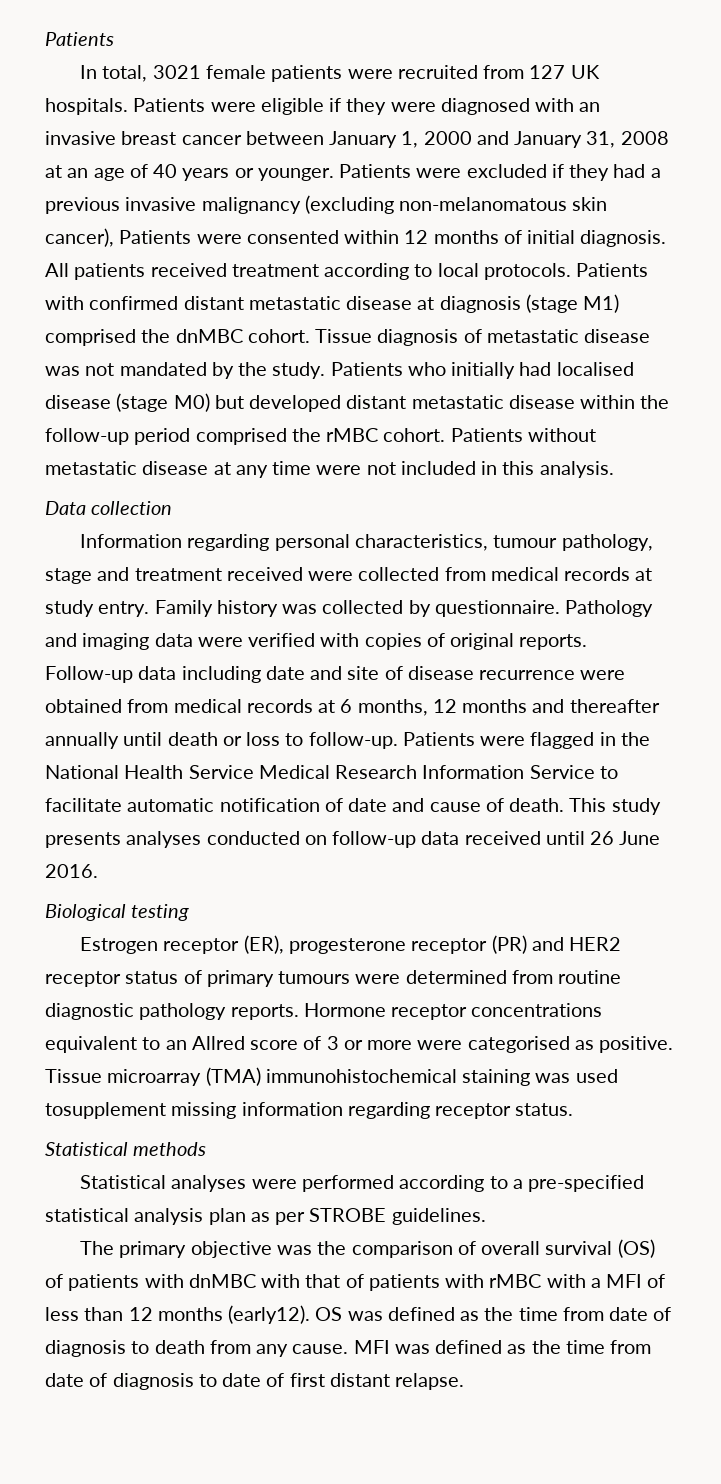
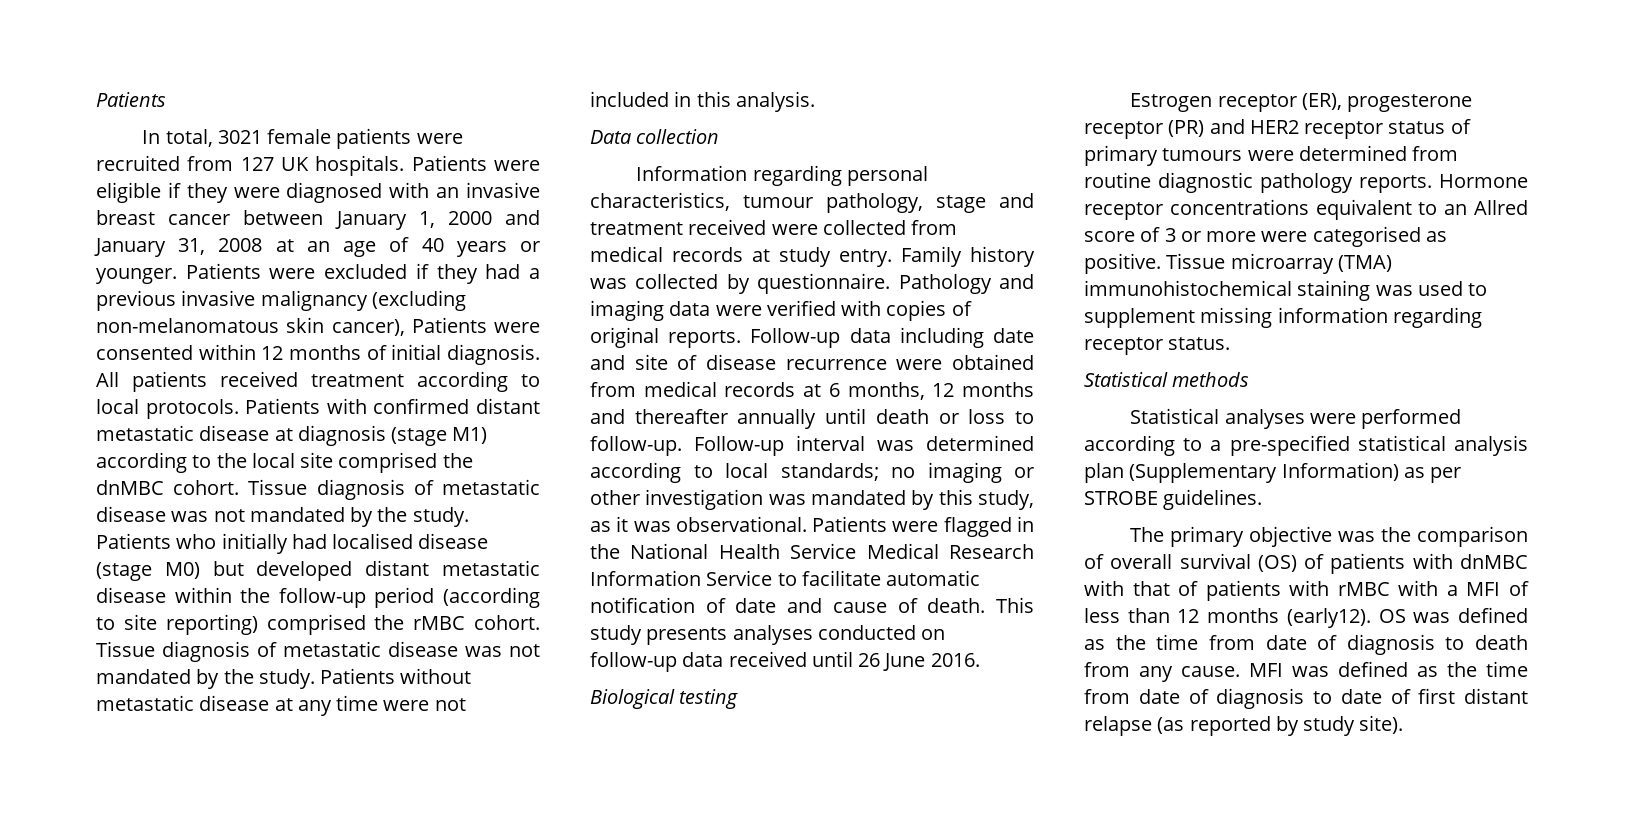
(620, 303) none -> [96,452,334,473] according to the local site
[195,428,446,445] comprised the rMBC cohort. -> [443,587,540,608] [96,614,540,635] [96,641,540,662] [96,669,315,689] (according to site reporting) comprised the rMBC cohort. Tissue diagnosis of metastatic disease was not mandated by the study.
(398, 740) none -> [694,435,1034,456] [590,462,1034,483] [590,489,1035,510] [590,516,807,532] Follow-up interval was determined according to local standards; no imaging or other investigation was mandated by this study, as it was observational.
[45,1102,166,1119] tosupplement -> [1468,283,1488,296] [1084,308,1195,328] to supplement
(246, 1216) none -> [1129,462,1399,483] (Supplementary Information)
[395,1373,465,1390] relapse. -> [1084,715,1404,736] relapse (as reported by study site).

